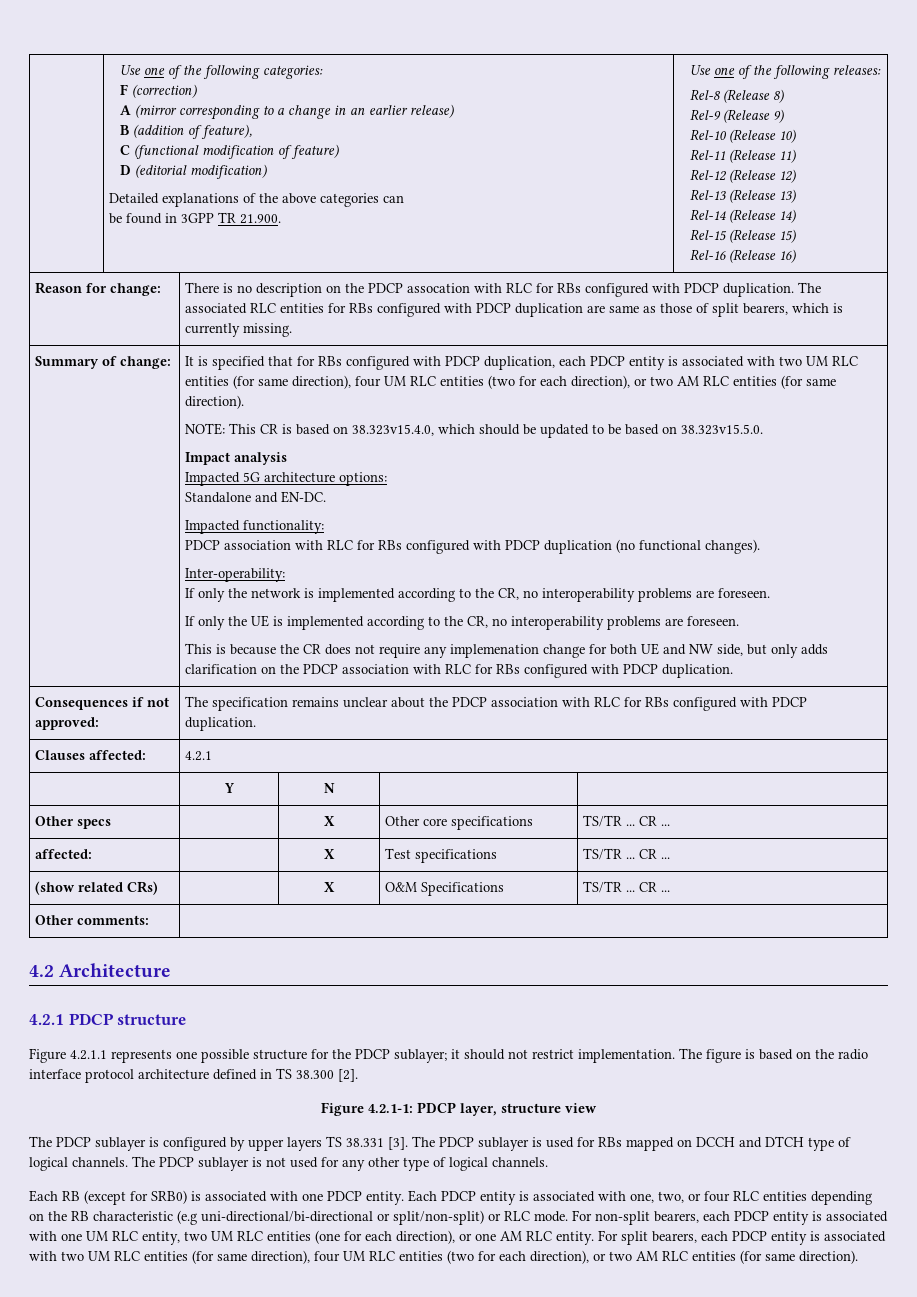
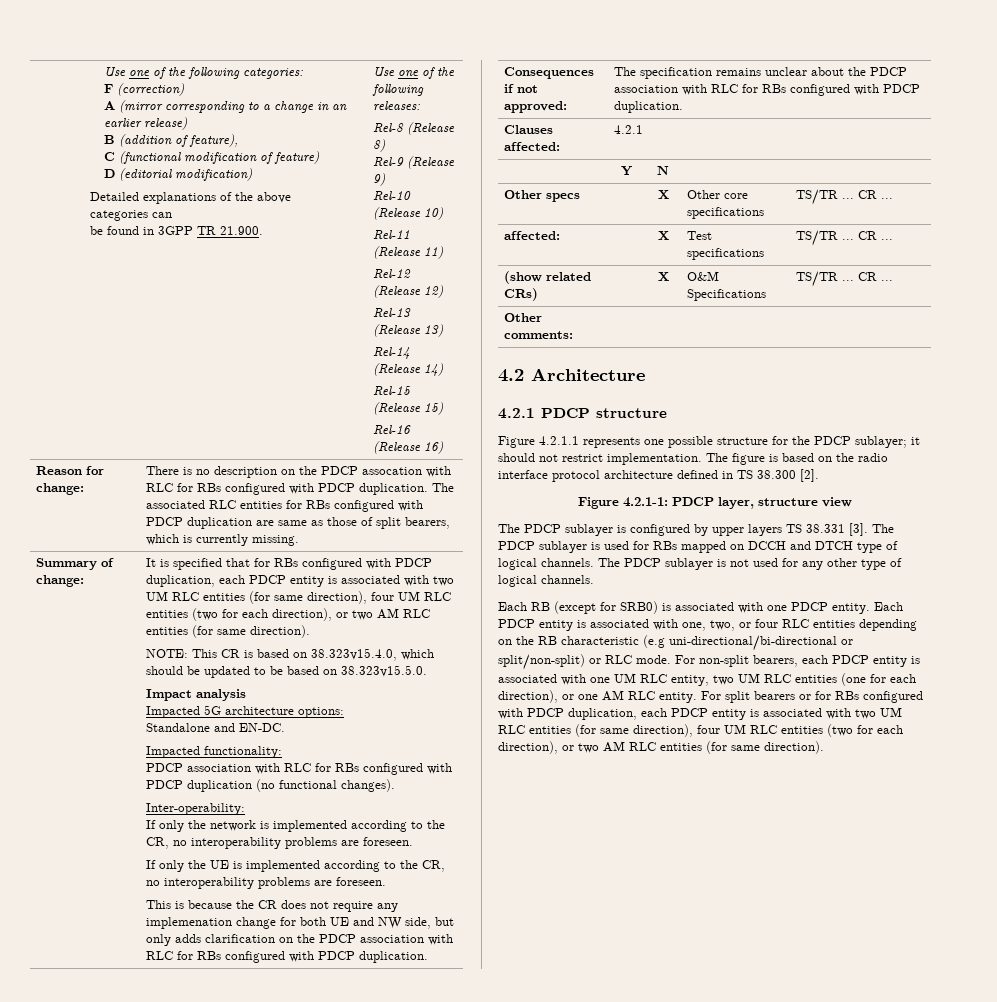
[652,1231,697,1243] bearers, -> [754,691,923,703] [498,708,637,720] bearers or for RBs configured with PDCP duplication,

